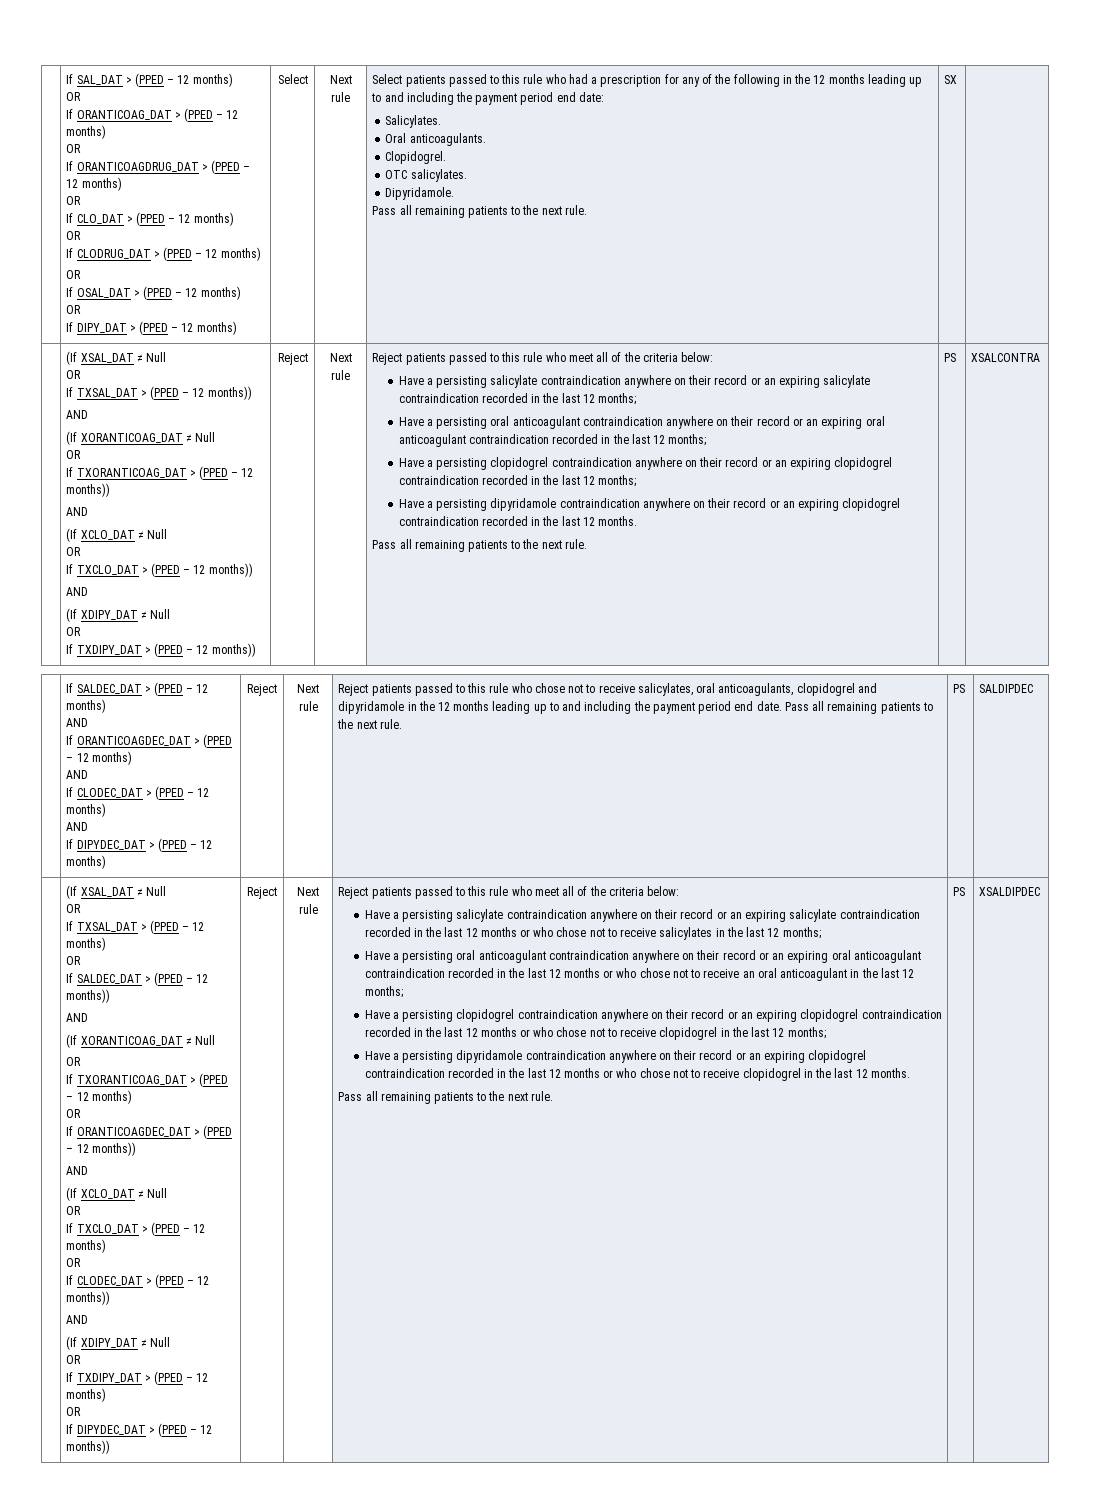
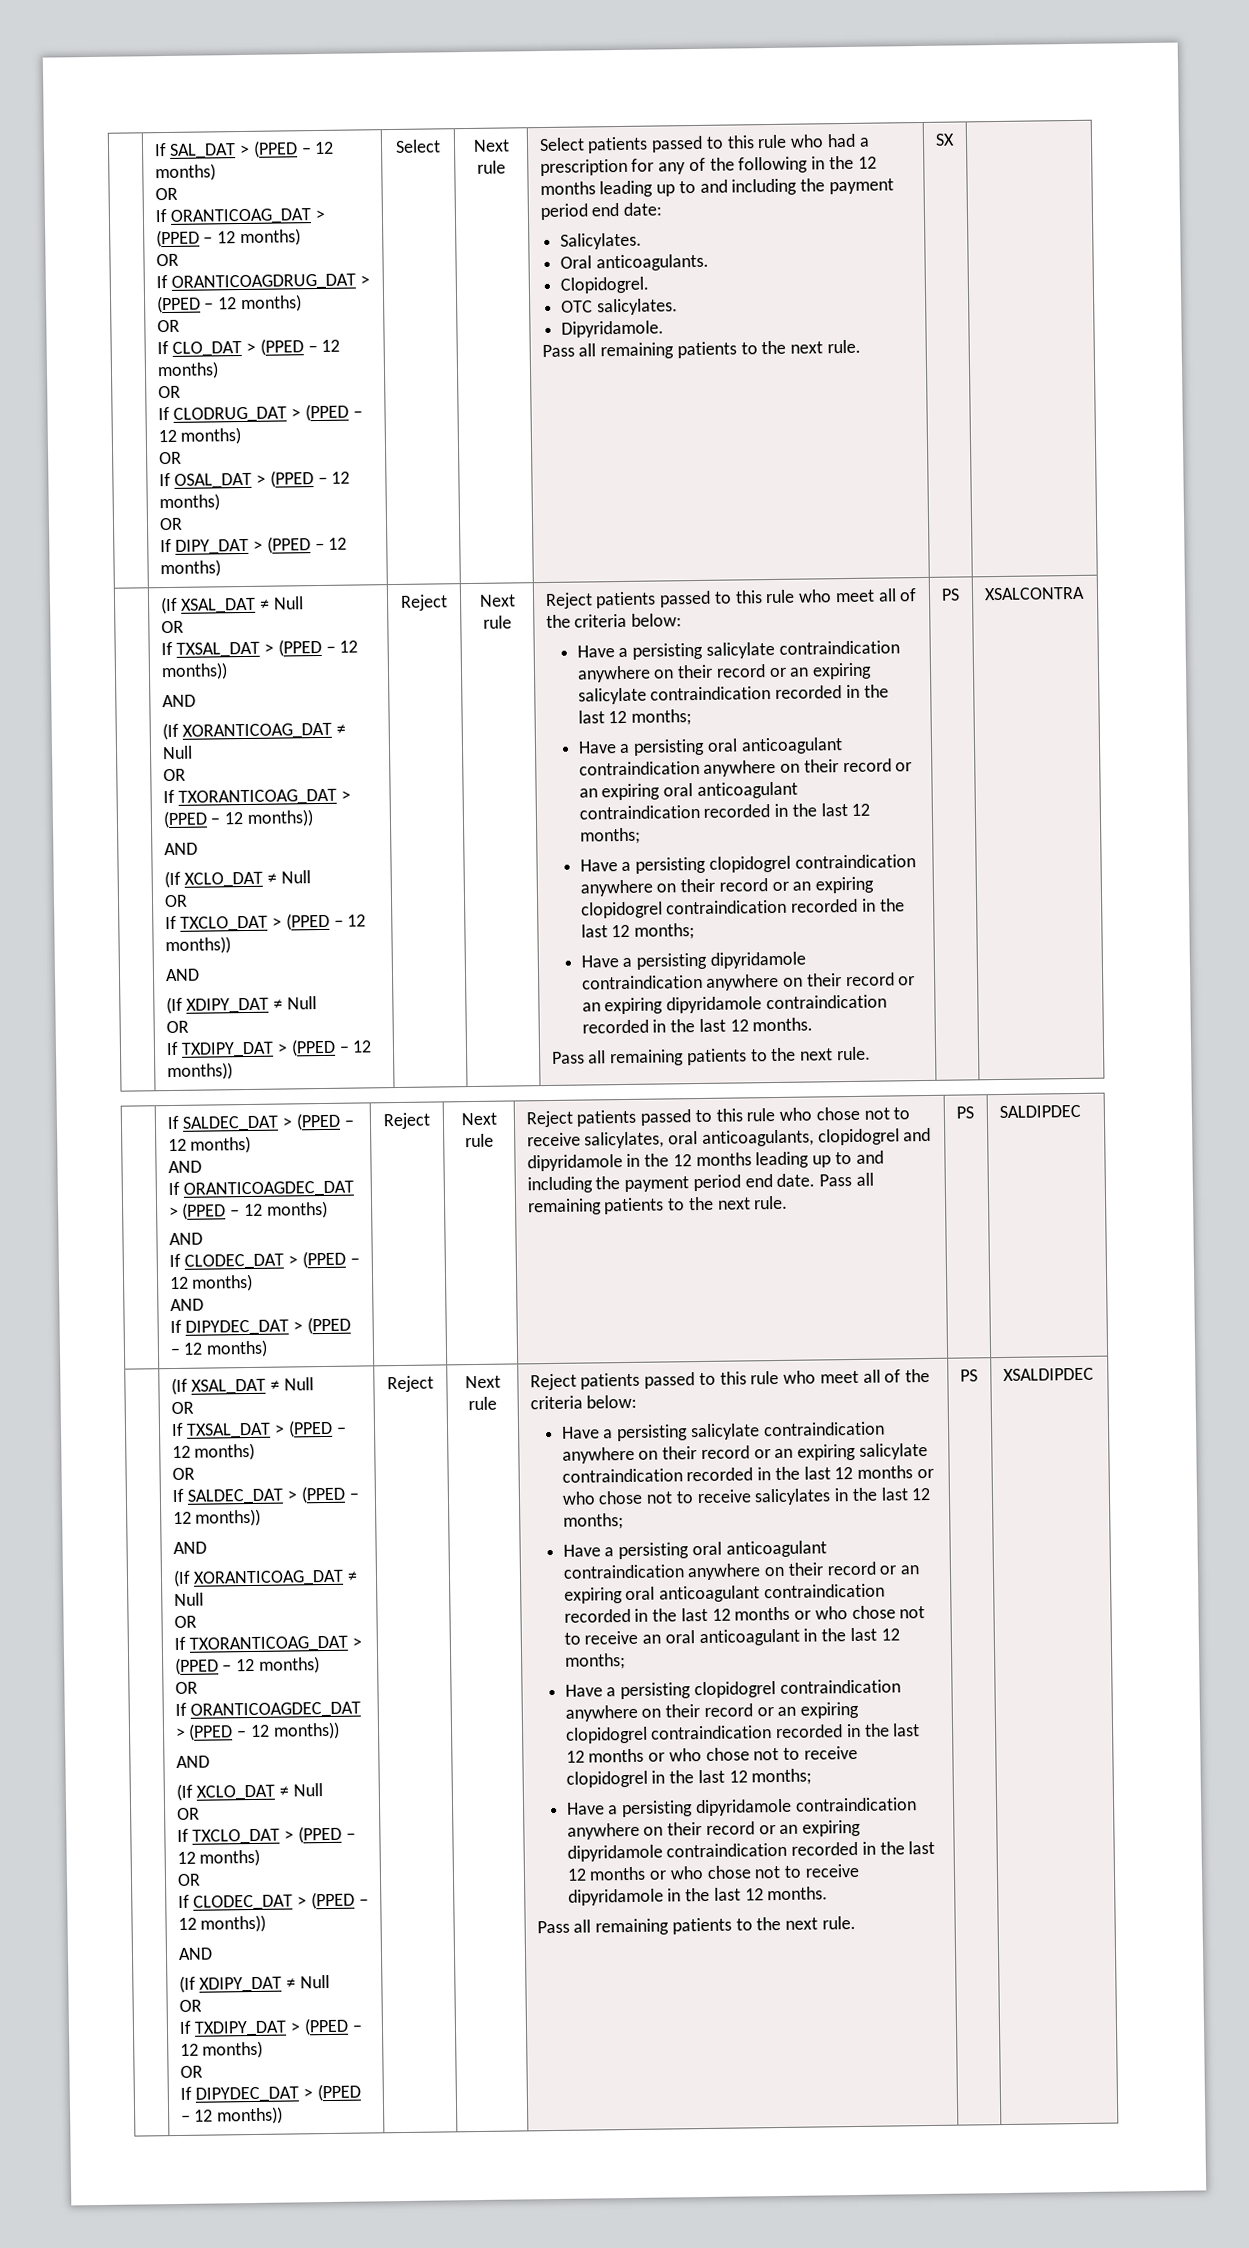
[842,498,901,511] clopidogrel -> [666,996,763,1014] dipyridamole
[808,1050,867,1063] clopidogrel -> [566,1844,663,1862] dipyridamole
[742,1068,801,1081] clopidogrel -> [567,1888,664,1906] dipyridamole

